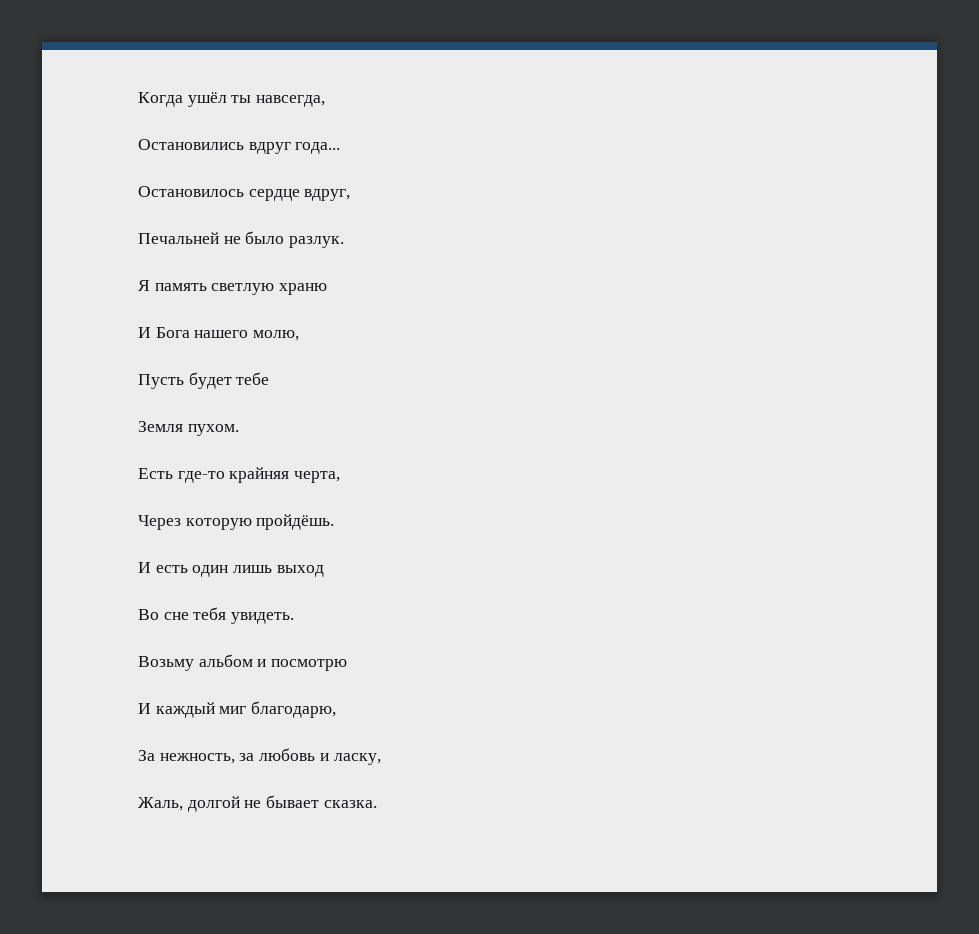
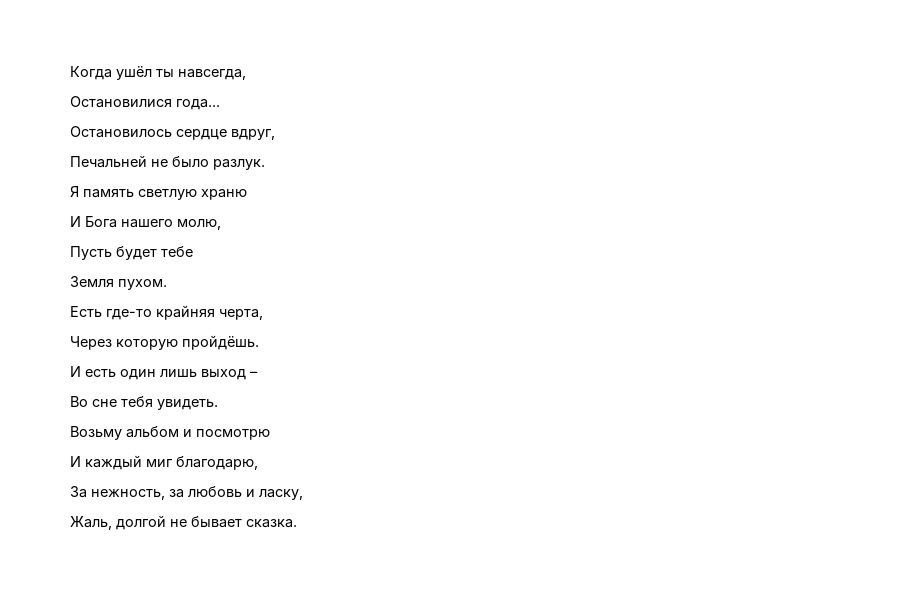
[138,139,291,154] Остановились вдруг -> [70,96,172,108] Остановилися
(324, 571) none -> [250,371,258,377] –

